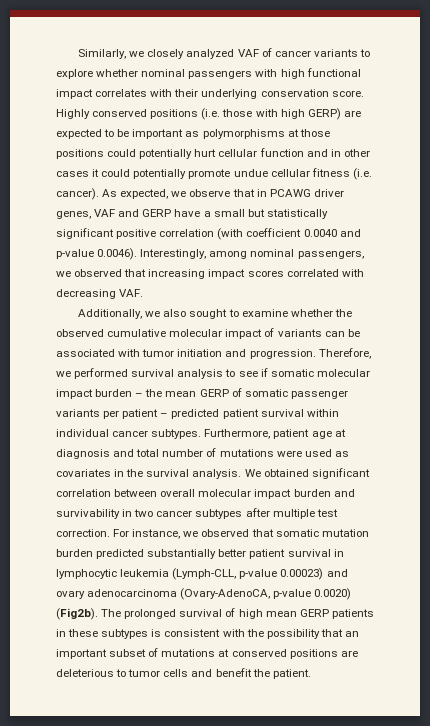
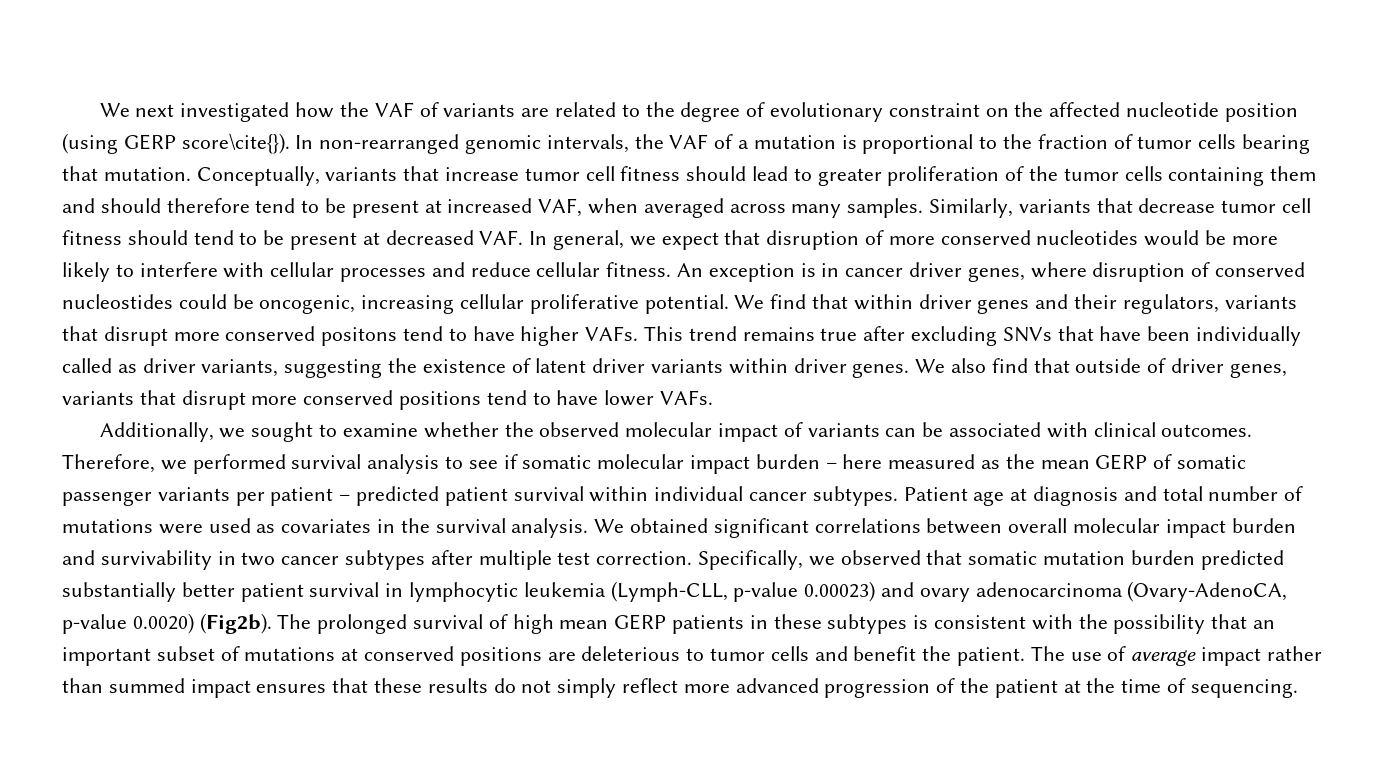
[78,48,370,59] [56,68,361,79] [56,89,364,99] [56,108,361,120] [56,129,330,139] [56,148,370,159] [56,168,372,180] [56,188,344,200] [56,209,328,219] [56,228,361,240] [56,248,364,260] [56,269,364,279] [56,289,144,299] Similarly, we closely analyzed VAF of cancer variants to explore whether nominal passengers with high functional impact correlates with their underlying conservation score. Highly conserved positions (i.e. those with high GERP) are expected to be important as polymorphisms at those positions could potentially hurt cellular function and in other cases it could potentially promote undue cellular fitness (i.e. cancer). As expected, we observe that in PCAWG driver genes, VAF and GERP have a small but statistically significant positive correlation (with coefficient 0.0040 and p-value 0.0046). Interestingly, among nominal passengers, we observed that increasing impact scores correlated with decreasing VAF. -> [99,102,1298,122] [62,133,1311,154] [62,166,1317,186] [62,198,1312,218] [62,230,1278,250] [62,262,1306,282] [62,294,1297,314] [62,326,1302,346] [62,358,1287,378] [62,390,714,410] We next investigated how the VAF of variants are related to the degree of evolutionary constraint on the affected nucleotide position (using GERP score\cite{}). In non-rearranged genomic intervals, the VAF of a mutation is proportional to the fraction of tumor cells bearing that mutation. Conceptually, variants that increase tumor cell fitness should lead to greater proliferation of the tumor cells containing them and should therefore tend to be present at increased VAF, when averaged across many samples. Similarly, variants that decrease tumor cell fitness should tend to be present at decreased VAF. In general, we expect that disruption of more conserved nucleotides would be more likely to interfere with cellular processes and reduce cellular fitness. An exception is in cancer driver genes, where disruption of conserved nucleostides could be oncogenic, increasing cellular proliferative potential. We find that within driver genes and their regulators, variants that disrupt more conserved positons tend to have higher VAFs. This trend remains true after excluding SNVs that have been individually called as driver variants, suggesting the existence of latent driver variants within driver genes. We also find that outside of driver genes, variants that disrupt more conserved positions tend to have lower VAFs.
[163,309,187,317] also -> (246, 433) none
[107,329,167,337] cumulative -> (620, 429) none
[142,349,316,359] tumor initiation and progression. -> [1093,422,1253,437] clinical outcomes.
(144, 395) none -> [842,454,1001,469] here measured as
[204,429,310,439] Furthermore, patient -> [903,487,968,501] Patient
[56,489,111,497] correlation -> [814,518,921,533] correlations
[113,529,181,539] For instance, -> [698,550,804,570] Specifically,
(311, 674) none -> [1030,646,1322,666] [62,678,1298,698] The use of average impact rather than summed impact ensures that these results do not simply reflect more advanced progression of the patient at the time of sequencing.

